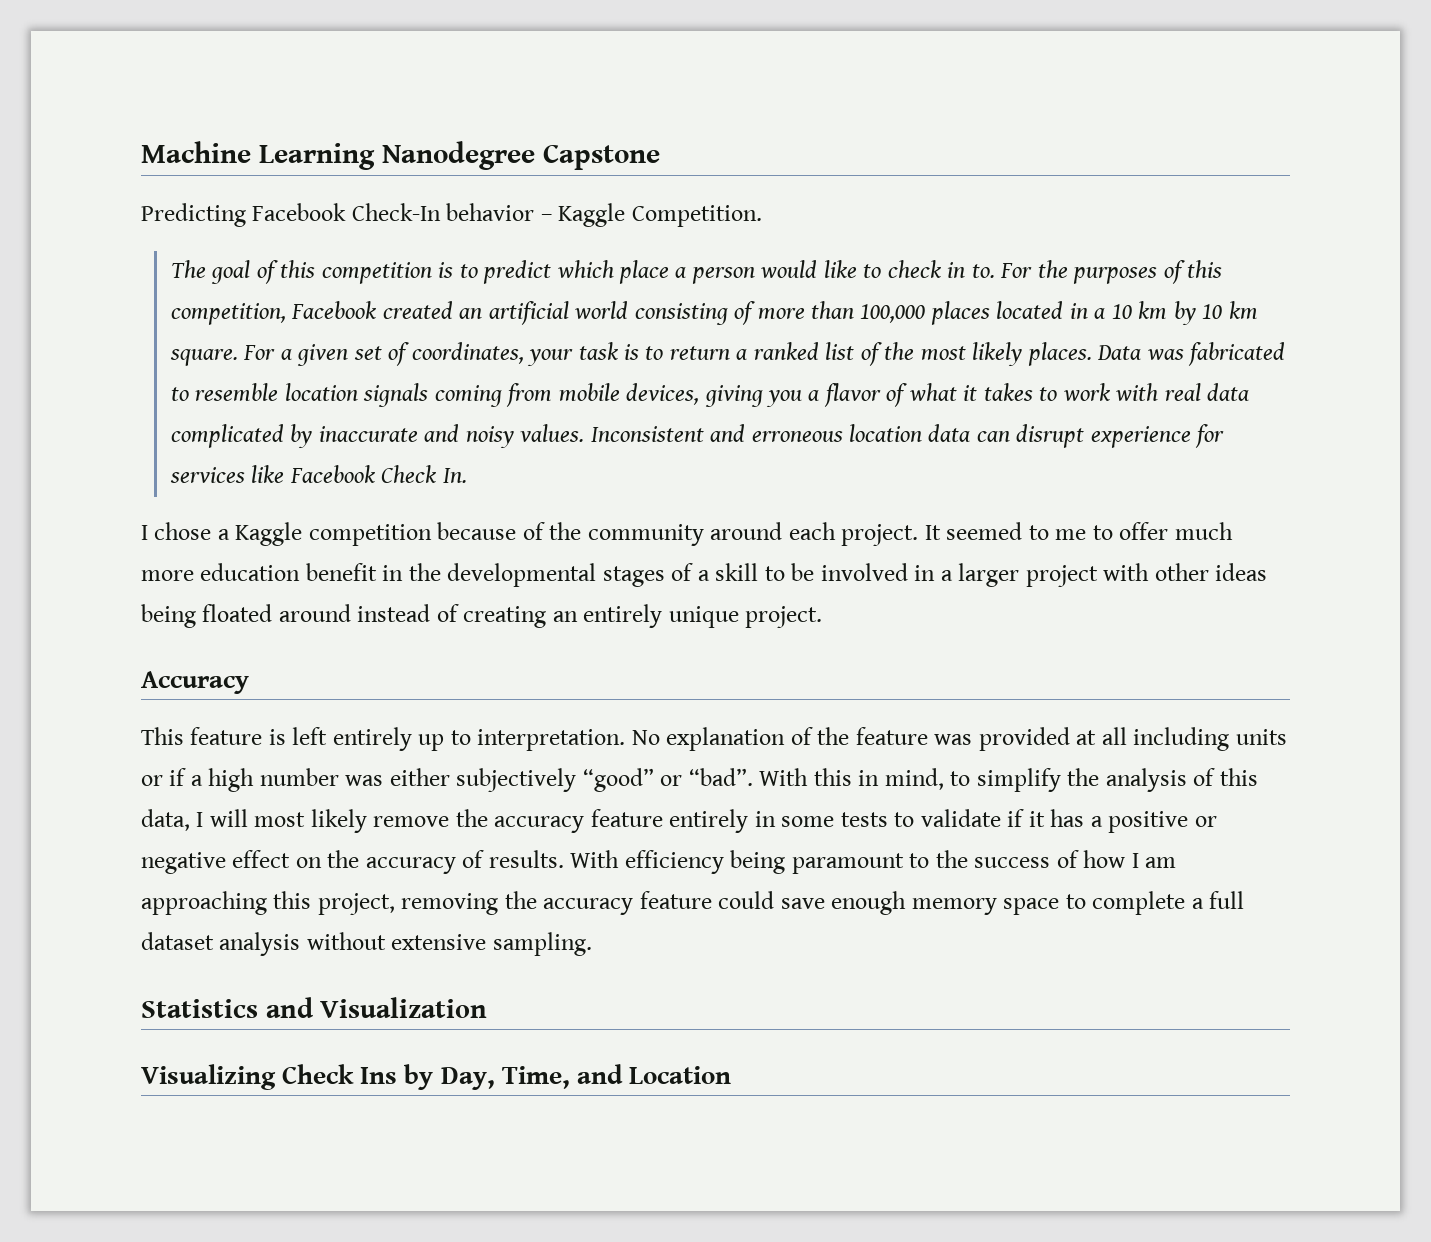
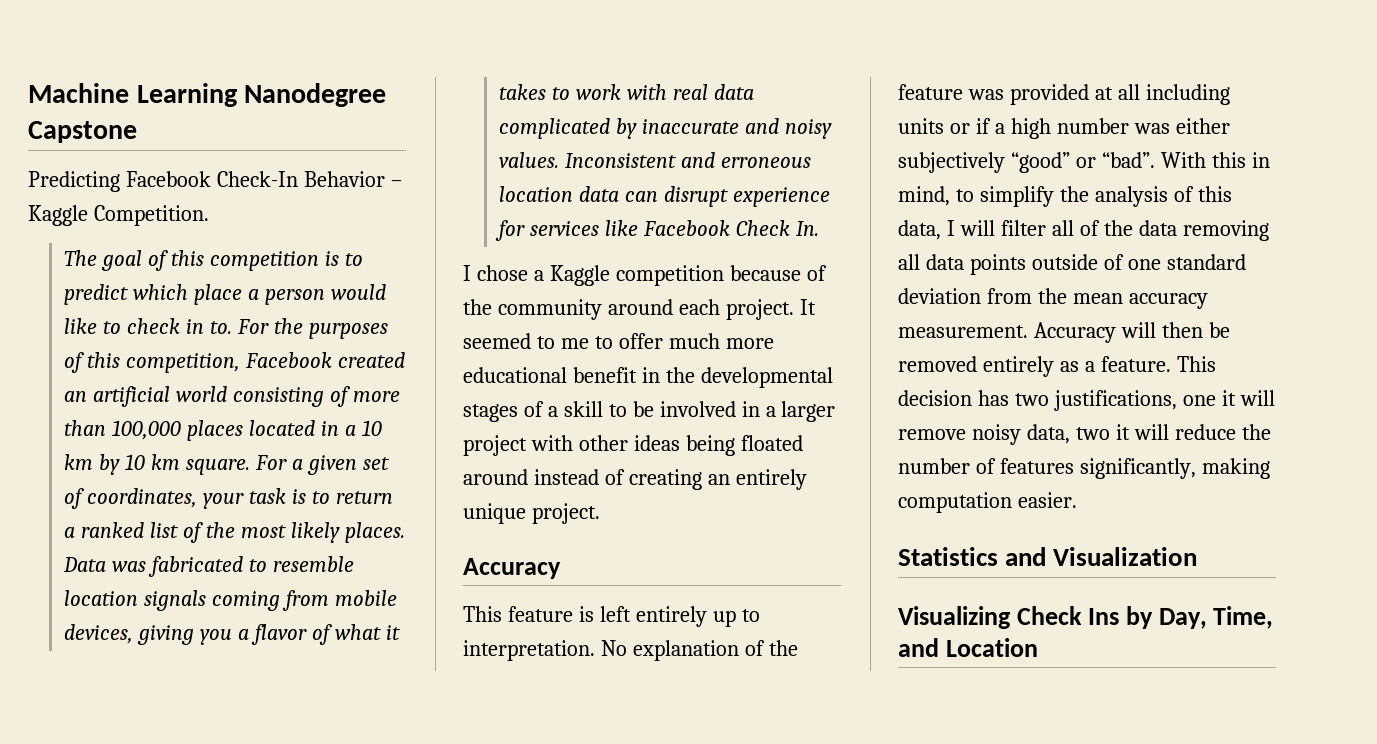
[446,203,535,221] behavior -> [303,171,385,187] Behavior
[200,563,301,581] education -> [463,367,567,383] educational
[254,809,1217,833] [141,850,1177,874] [141,891,1245,915] [141,932,592,956] most likely remove the accuracy feature entirely in some tests to validate if it has a positive or negative effect on the accuracy of results. With efficiency being paramount to the success of how I am approaching this project, removing the accuracy feature could save enough memory space to complete a full dataset analysis without extensive sampling. -> [1000,220,1269,241] [898,254,1246,275] [898,288,1208,309] [898,322,1230,343] [898,356,1216,377] [898,390,1275,411] [898,424,1271,445] [898,458,1270,479] [898,492,1077,513] filter all of the data removing all data points outside of one standard deviation from the mean accuracy measurement. Accuracy will then be removed entirely as a feature. This decision has two justifications, one it will remove noisy data, two it will reduce the number of features significantly, making computation easier.

